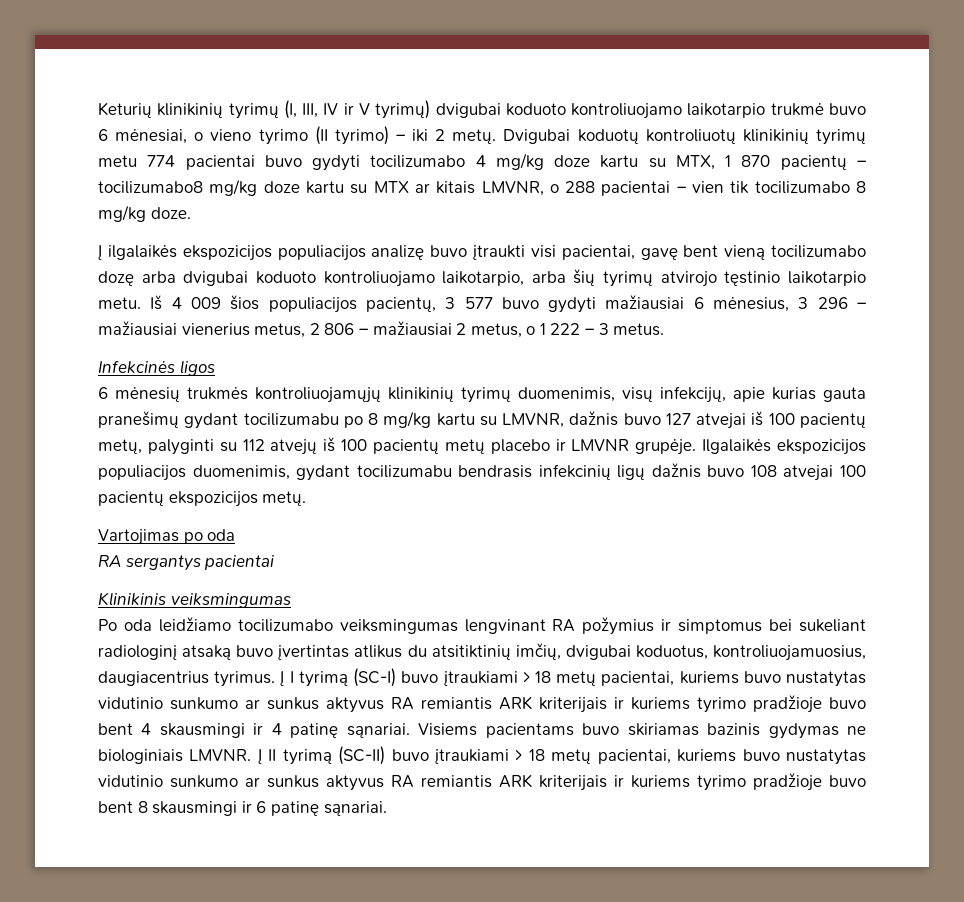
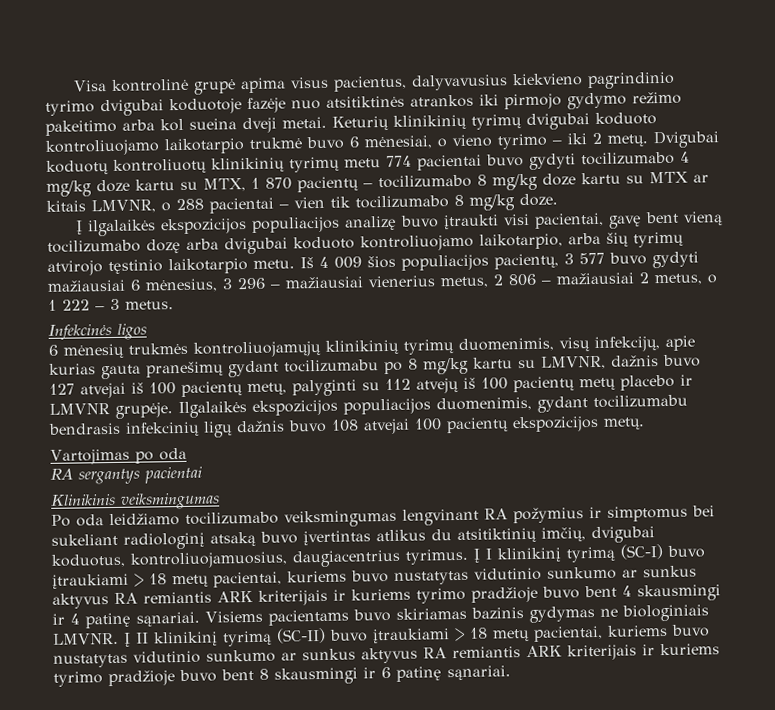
[98,100,431,119] Keturių klinikinių tyrimų (I, III, IV ir V tyrimų) -> [73,71,676,95] [45,91,682,117] [45,114,522,136] Visa kontrolinė grupė apima visus pacientus, dalyvavusius kiekvieno pagrindinio tyrimo dvigubai koduotoje fazėje nuo atsitiktinės atrankos iki pirmojo gydymo režimo pakeitimo arba kol sueina dveji metai. Keturių klinikinių tyrimų
[314,126,389,145] (II tyrimo) -> (548, 141) none
[98,181,203,194] tocilizumabo8 -> [378,174,487,189] tocilizumabo 8
(294, 677) none -> [497,547,562,563] klinikinį
(277, 755) none -> [153,631,218,647] klinikinį

